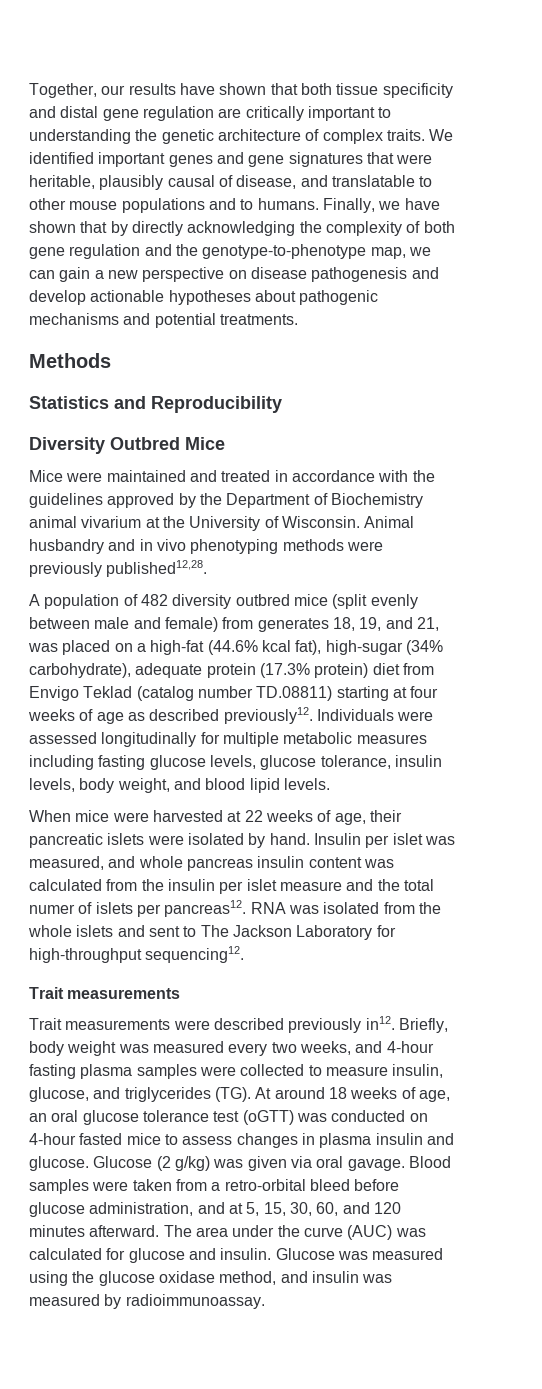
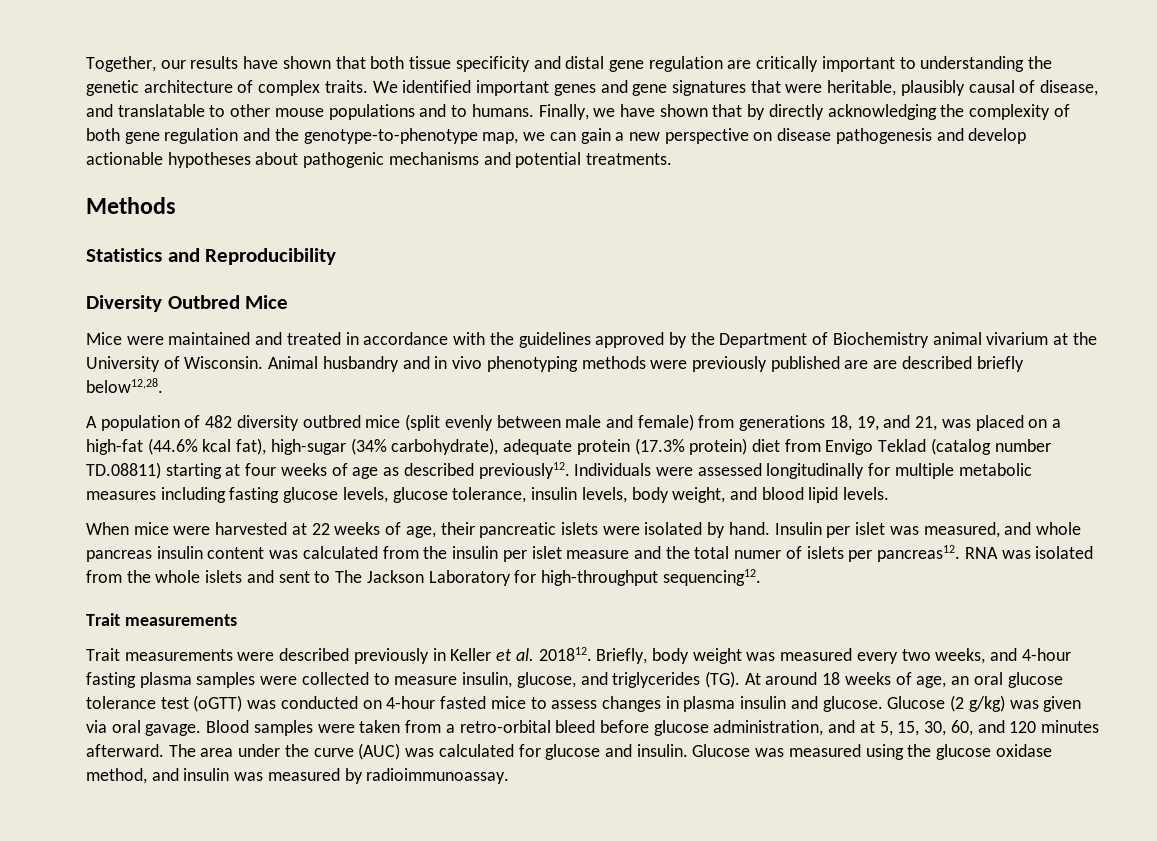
[106,560,208,577] published12,28. -> [770,356,1024,372] [86,378,163,393] published are are described briefly below12,28.
[257,618,329,632] generates -> [739,415,826,431] generations
[365,1016,395,1030] in12. -> [432,647,592,661] in Keller et al. 201812.

